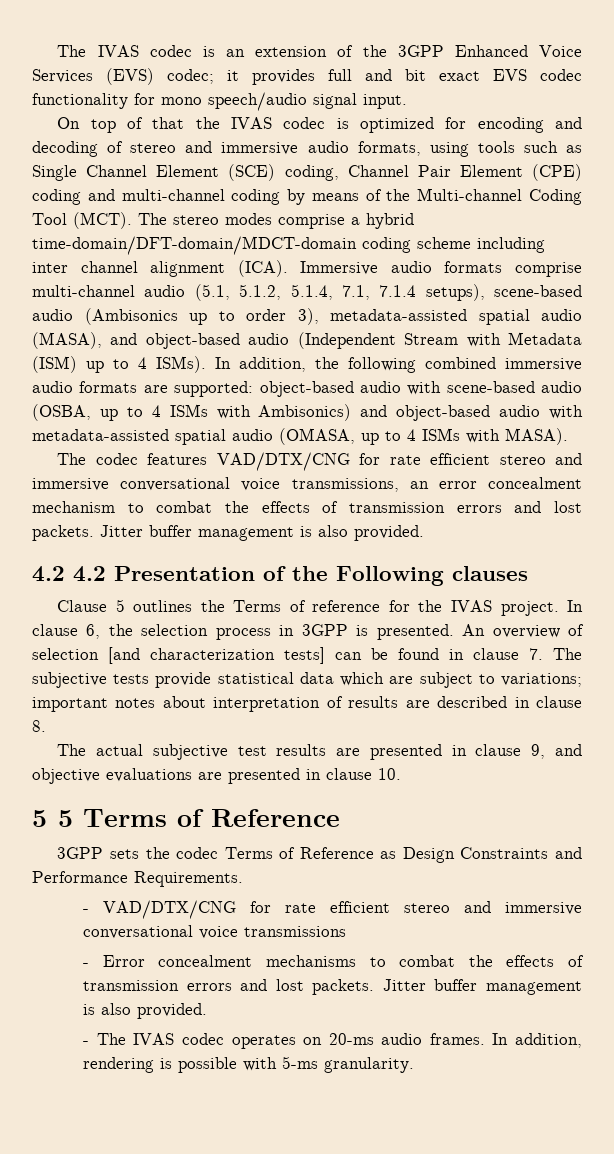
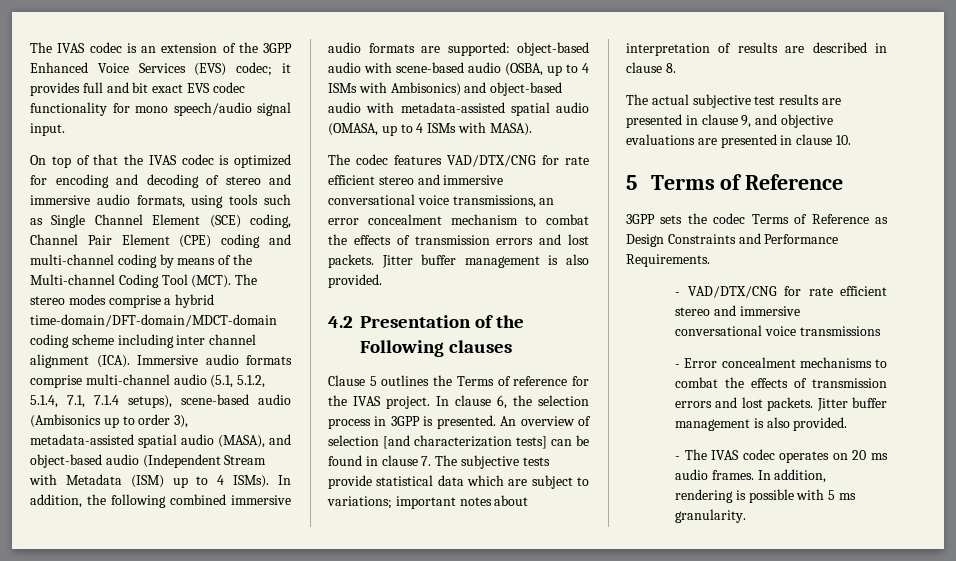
[73,566,107,582] 4.2 -> (353, 322) none
[57,810,73,827] 5 -> (637, 182) none
[328,1033,374,1045] 20-ms -> [852,450,888,460] 20 ms
[282,1056,319,1069] 5-ms -> [828,490,856,500] 5 ms

